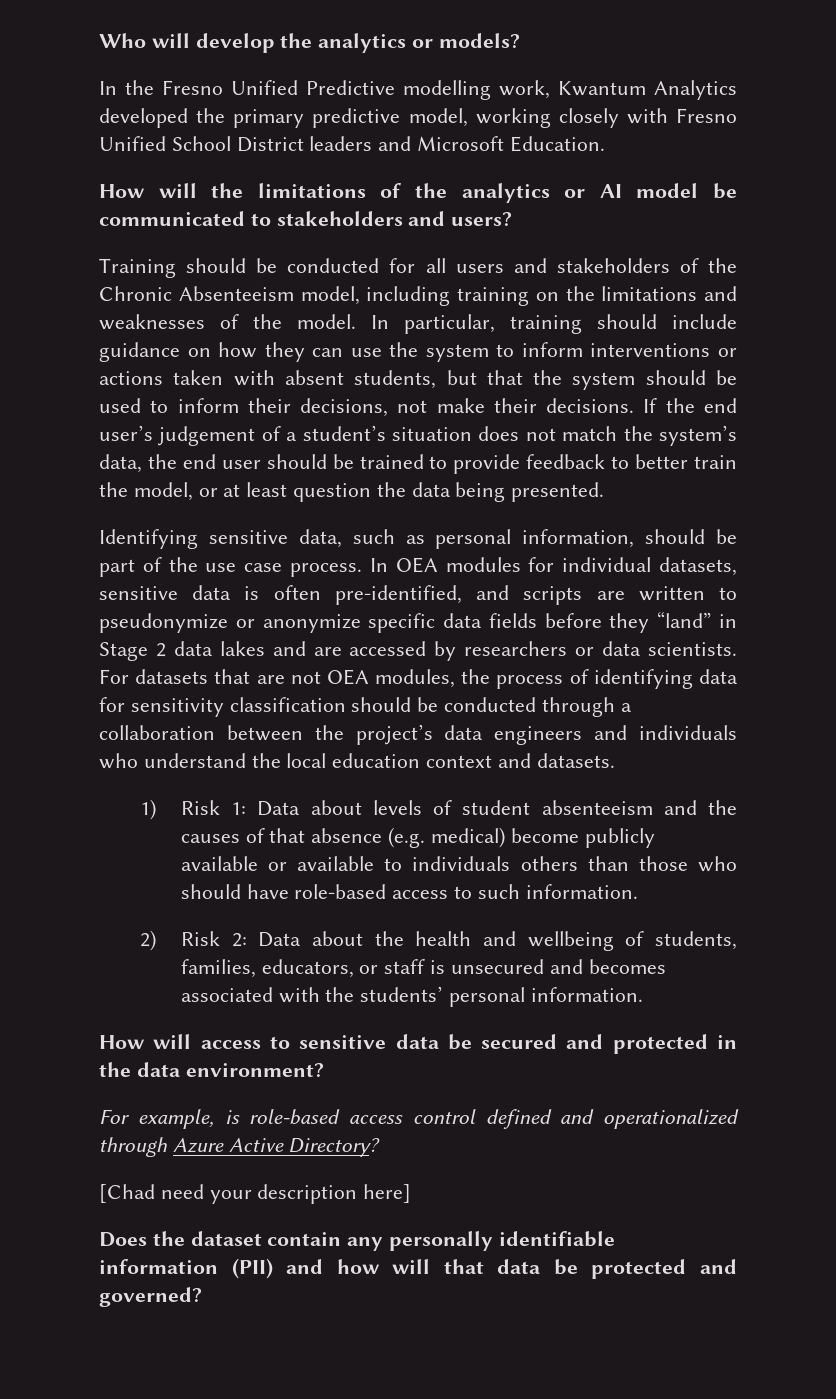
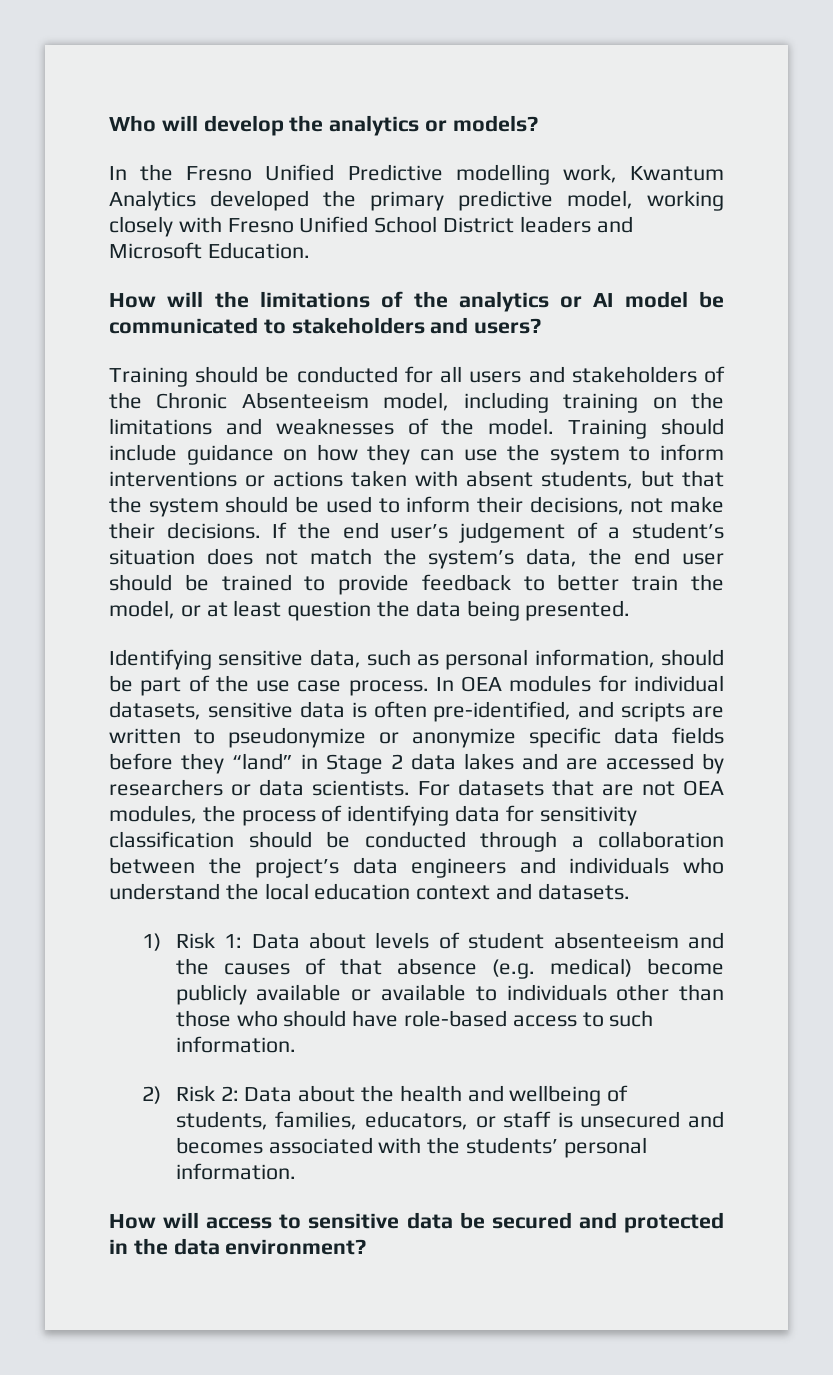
[371,314,582,334] In particular, training -> [568,419,648,439] Training
[520,856,578,871] others -> [616,984,670,1001] other
[99,1109,739,1129] [99,1137,381,1157] [99,1184,412,1204] [99,1231,615,1251] [99,1258,737,1279] [99,1287,202,1307] // For example, is role-based access control defined and operationalized through Azure Active Directory? // [Chad need your description here] // Does the dataset contain any personally identifiable information (PII) and how will that data be protected and governed? -> (367, 1247) none

